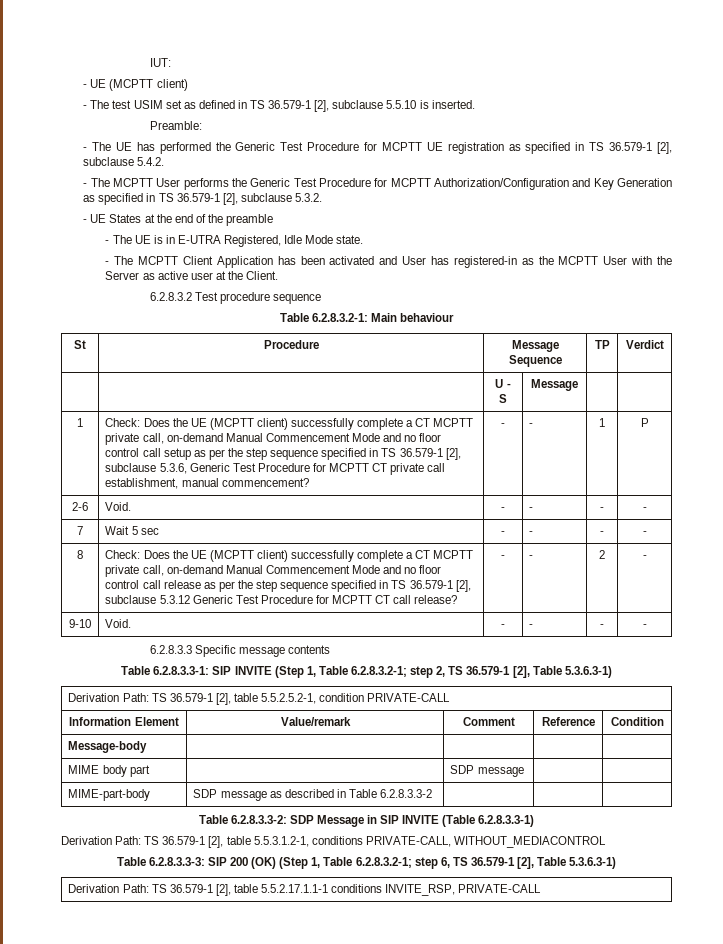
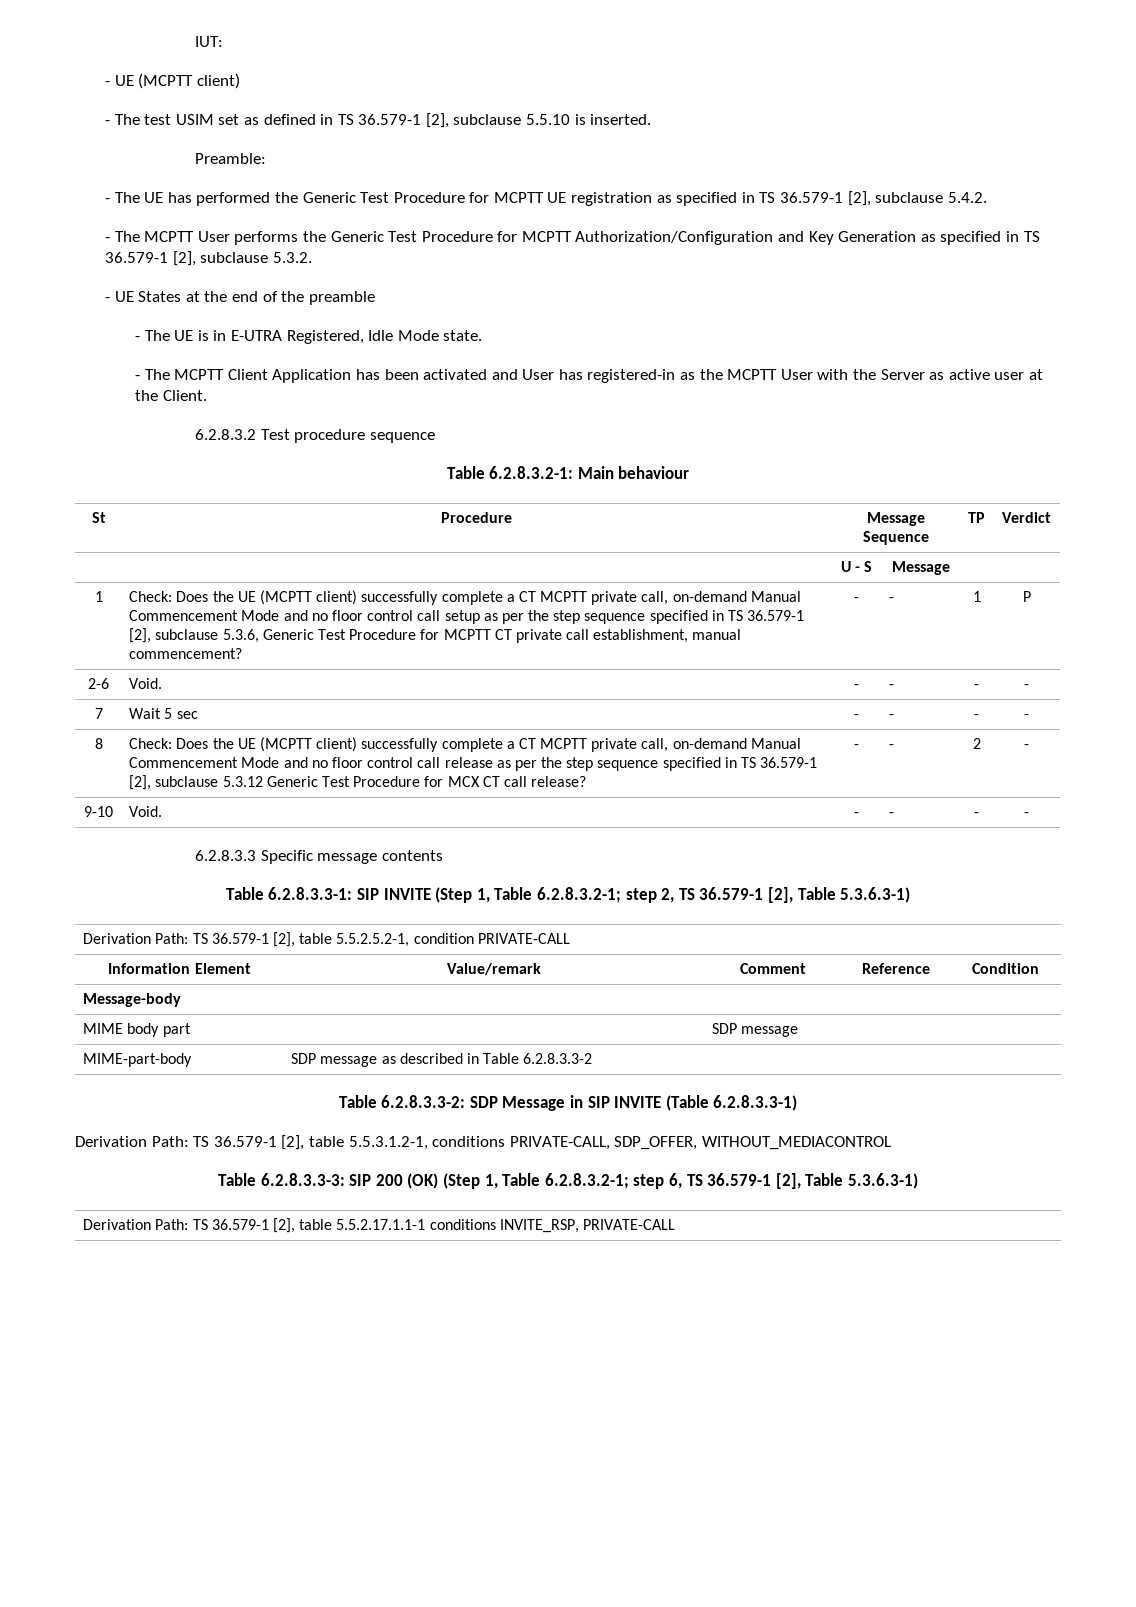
[332,595,373,604] MCPTT -> [447,776,480,787] MCX
(451, 841) none -> [614,1136,698,1150] SDP_OFFER,

